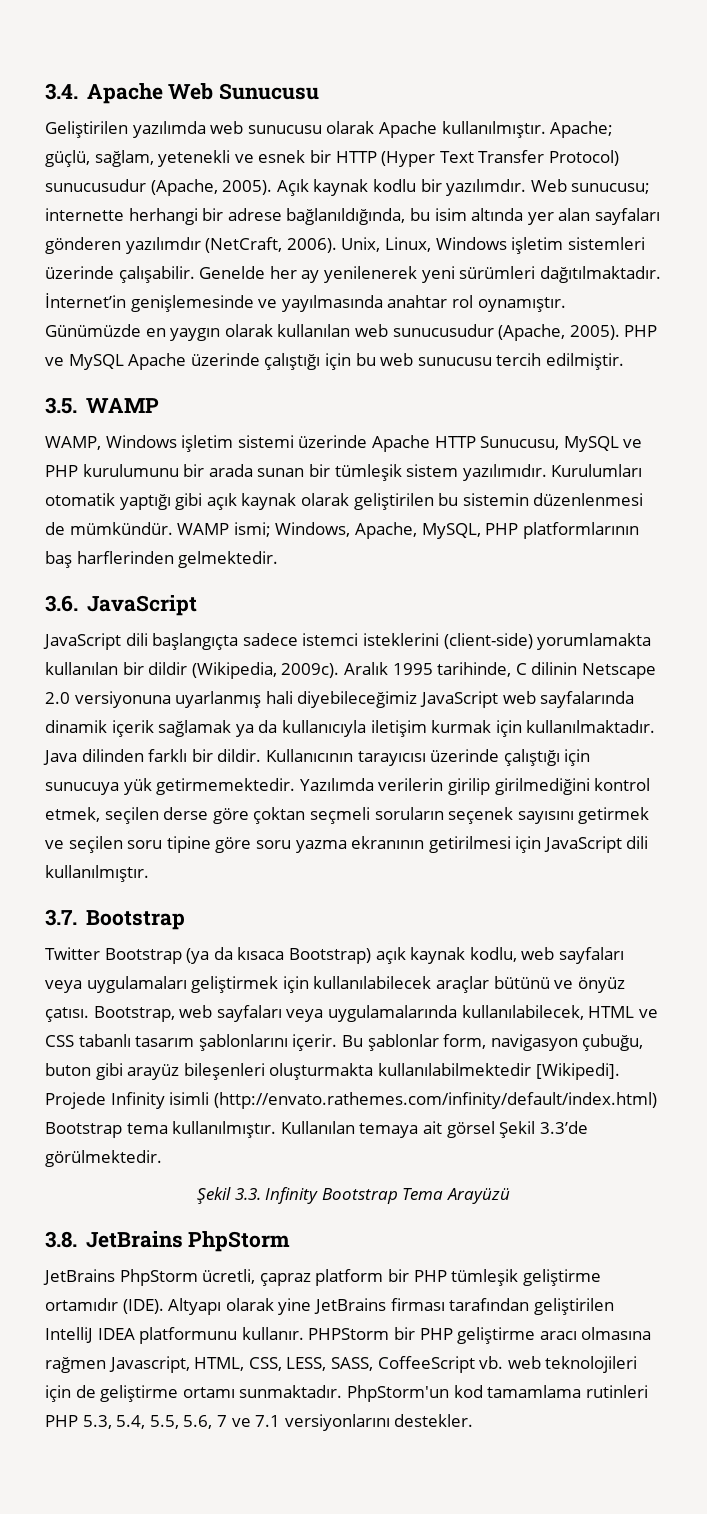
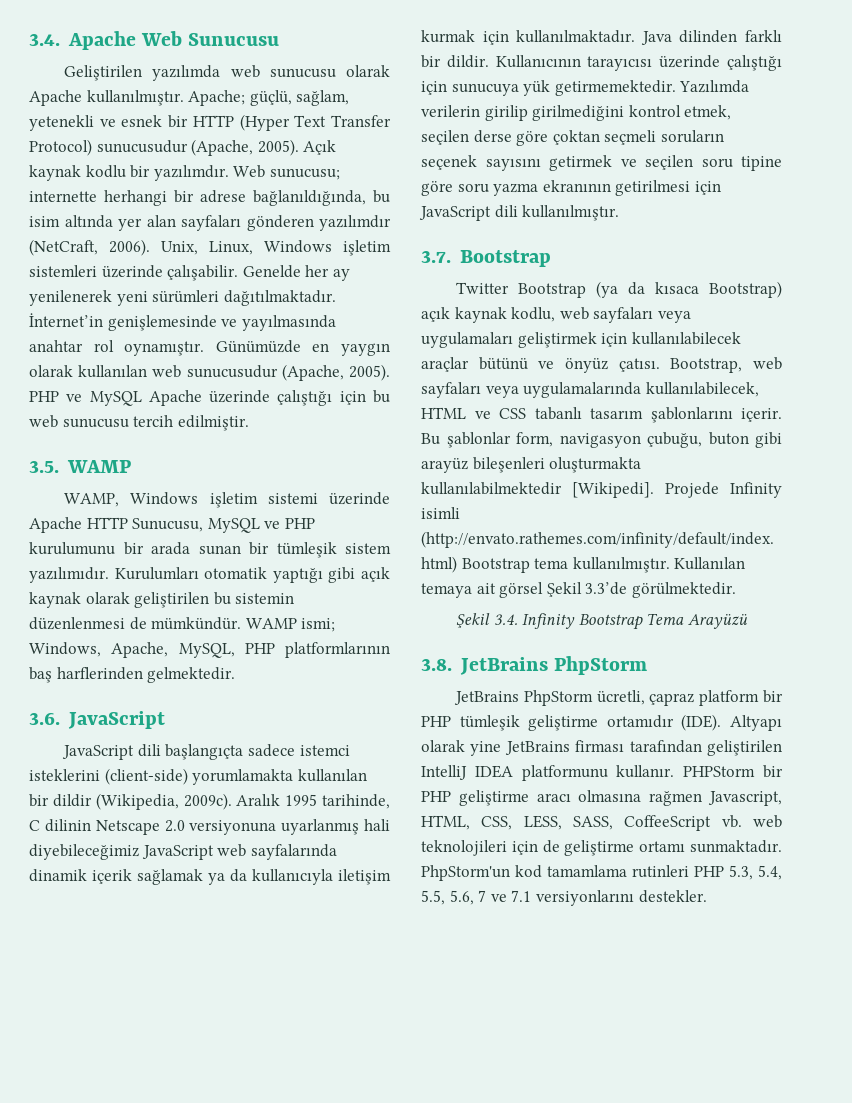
[234,1188,261,1200] 3.3. -> [493,614,518,625] 3.4.

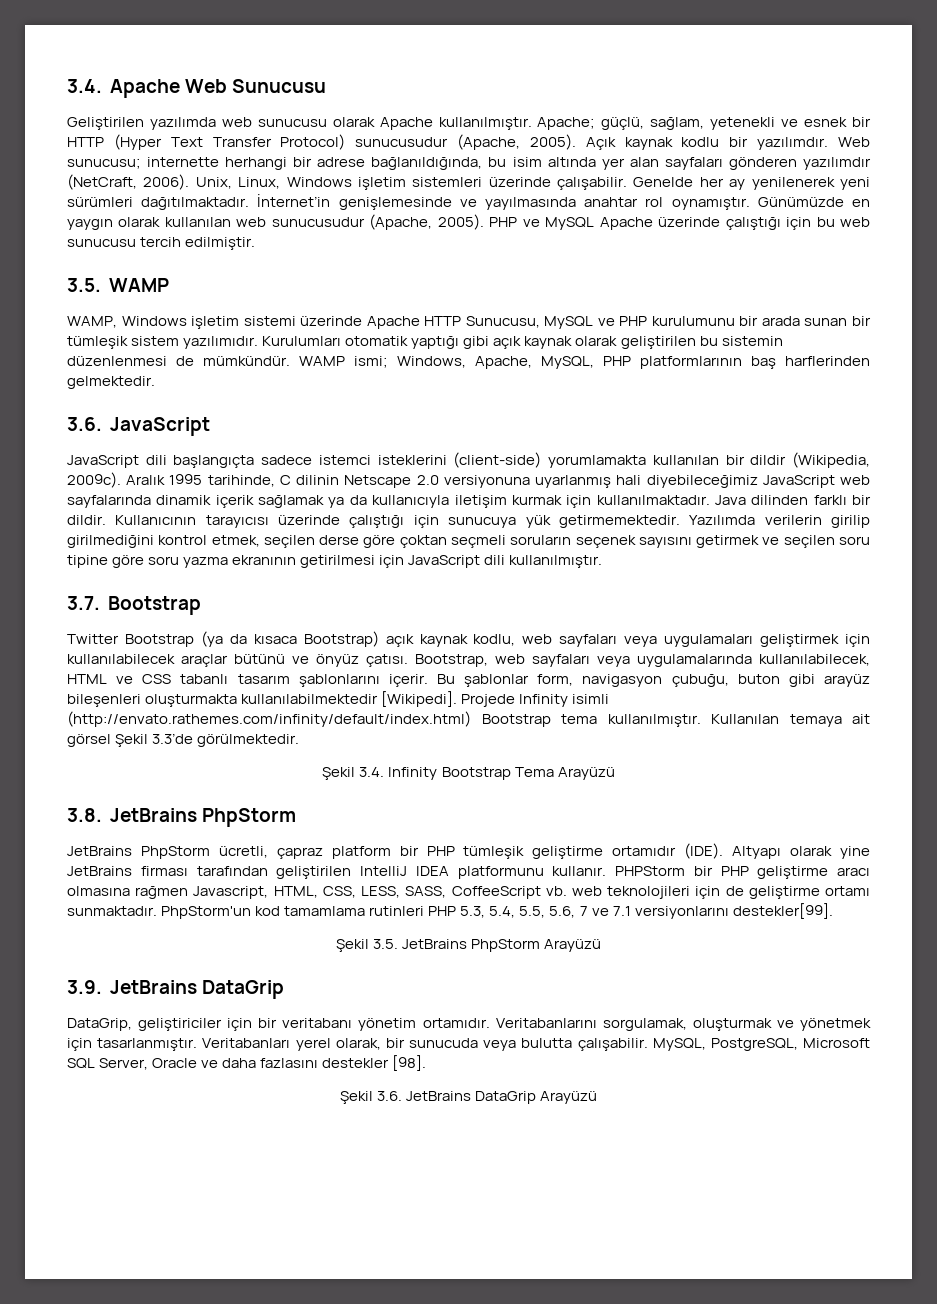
[638,890,707,903] destekler. -> [732,903,833,919] [335,939,602,952] [67,980,284,999] [67,1018,872,1031] [67,1038,870,1051] [67,1055,427,1071] [339,1091,598,1104] destekler[99]. // Şekil 3.5. JetBrains PhpStorm Arayüzü // 3.9. JetBrains DataGrip // DataGrip, geliştiriciler için bir veritabanı yönetim ortamıdır. Veritabanlarını sorgulamak, oluşturmak ve yönetmek için tasarlanmıştır. Veritabanları yerel olarak, bir sunucuda veya bulutta çalışabilir. MySQL, PostgreSQL, Microsoft SQL Server, Oracle ve daha fazlasını destekler [98]. // Şekil 3.6. JetBrains DataGrip Arayüzü

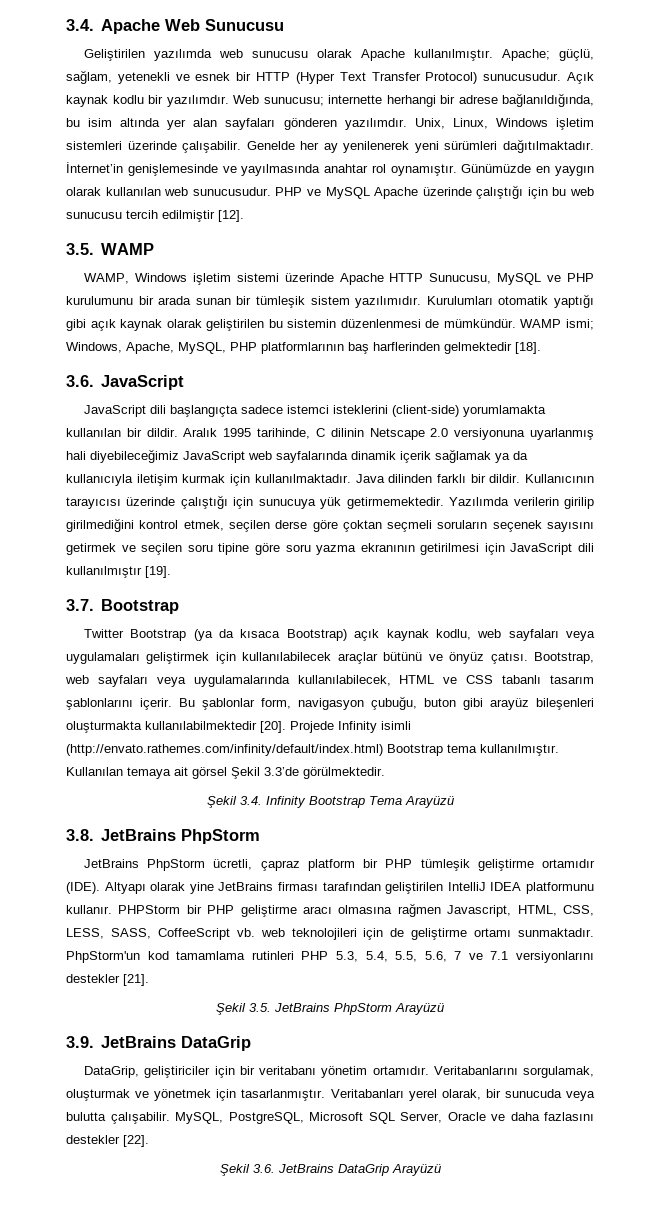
[355,134,576,150] sunucusudur (Apache, 2005). -> [483,72,562,81] sunucusudur.
[803,157,872,170] [67,174,190,190] yazılımdır (NetCraft, 2006). -> [344,118,407,130] yazılımdır.
[271,214,484,230] sunucusudur (Apache, 2005). -> [192,187,271,196] sunucusudur.
[185,237,256,250] edilmiştir. -> [162,210,244,222] edilmiştir [12].
[67,376,155,389] gelmektedir. -> [444,342,541,354] gelmektedir [18].
[750,452,871,468] [67,472,121,488] dildir (Wikipedia, 2009c). -> [146,428,178,437] dildir.
[509,555,603,568] kullanılmıştır. -> [66,566,171,578] kullanılmıştır [19].
[381,691,458,707] [Wikipedi]. -> [260,721,286,733] [20].
[732,903,833,919] destekler[99]. -> [66,974,149,986] destekler [21].
[392,1055,427,1071] [98]. -> [123,1135,149,1147] [22].

